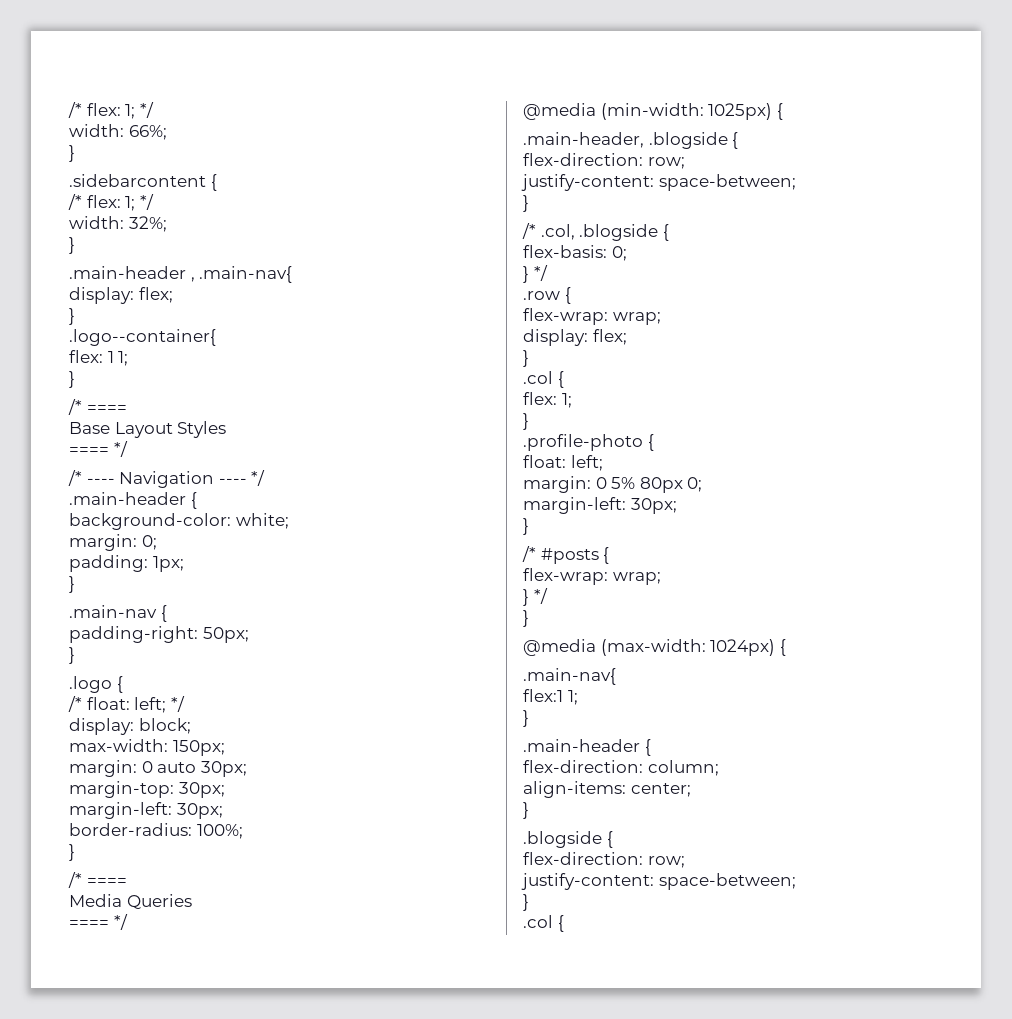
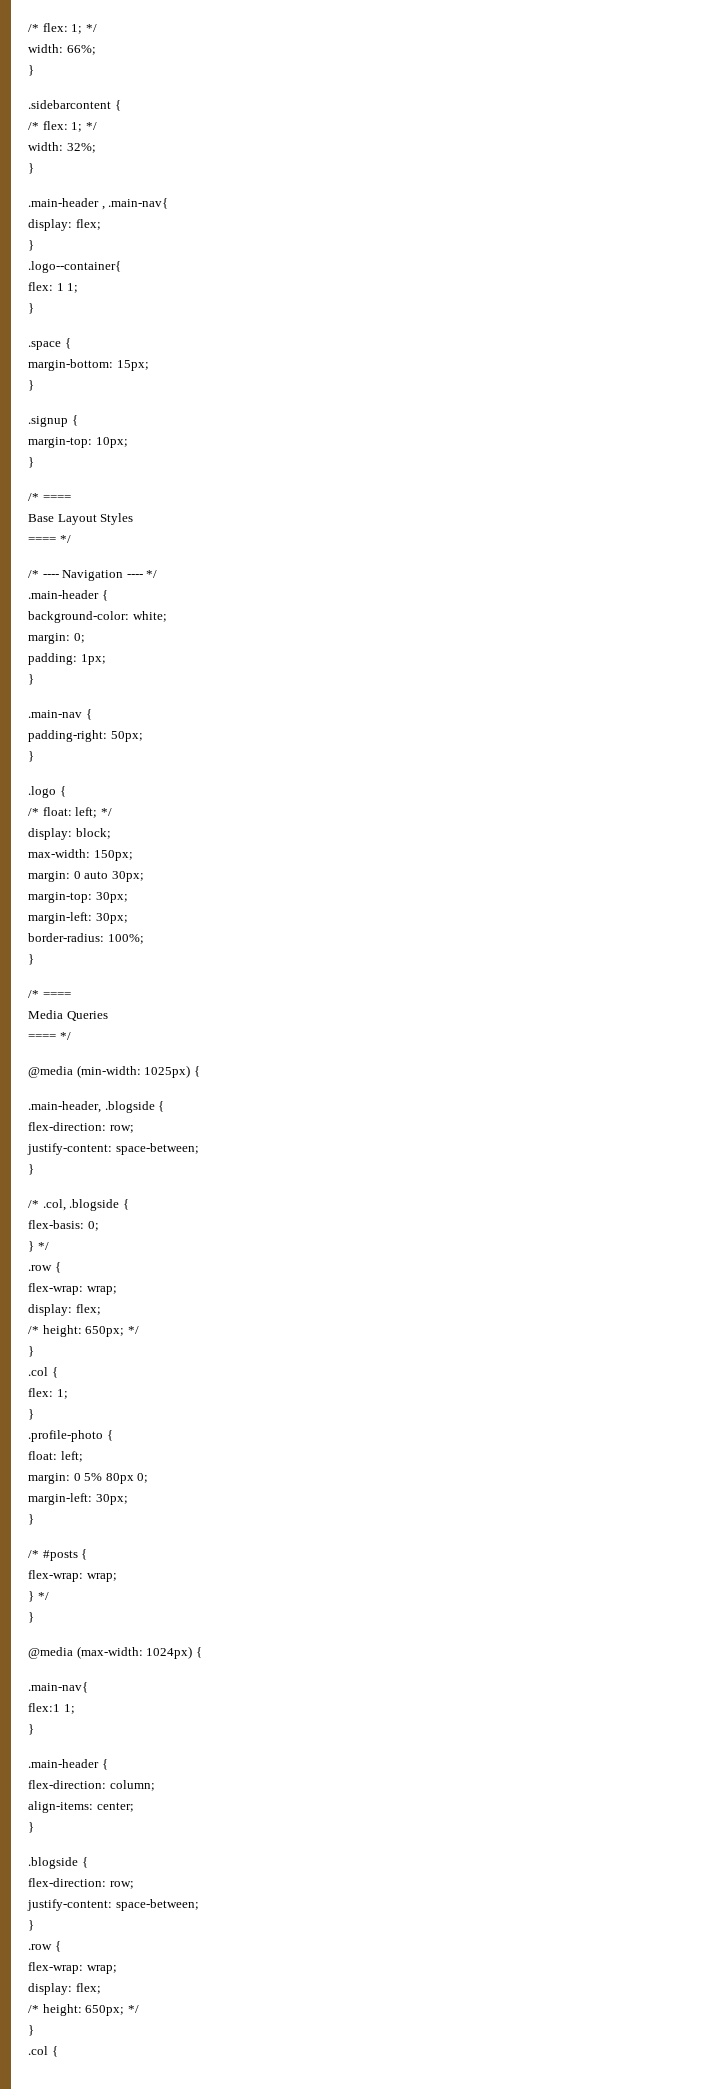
(75, 379) none -> [28,338,71,350] [28,359,149,371] [28,380,34,391] [28,415,78,427] [28,437,128,448] [28,457,34,468] // .space { // margin-bottom: 15px; // } // .signup { // margin-top: 10px; // }
(627, 337) none -> [28,1325,139,1337] // /* height: 650px; */
(529, 902) none -> [28,1941,61,1952] [28,1962,117,1974] [28,1983,101,1995] [28,2004,139,2016] [28,2025,34,2036] // .row { // flex-wrap: wrap; // display: flex; // /* height: 650px; */ // }

